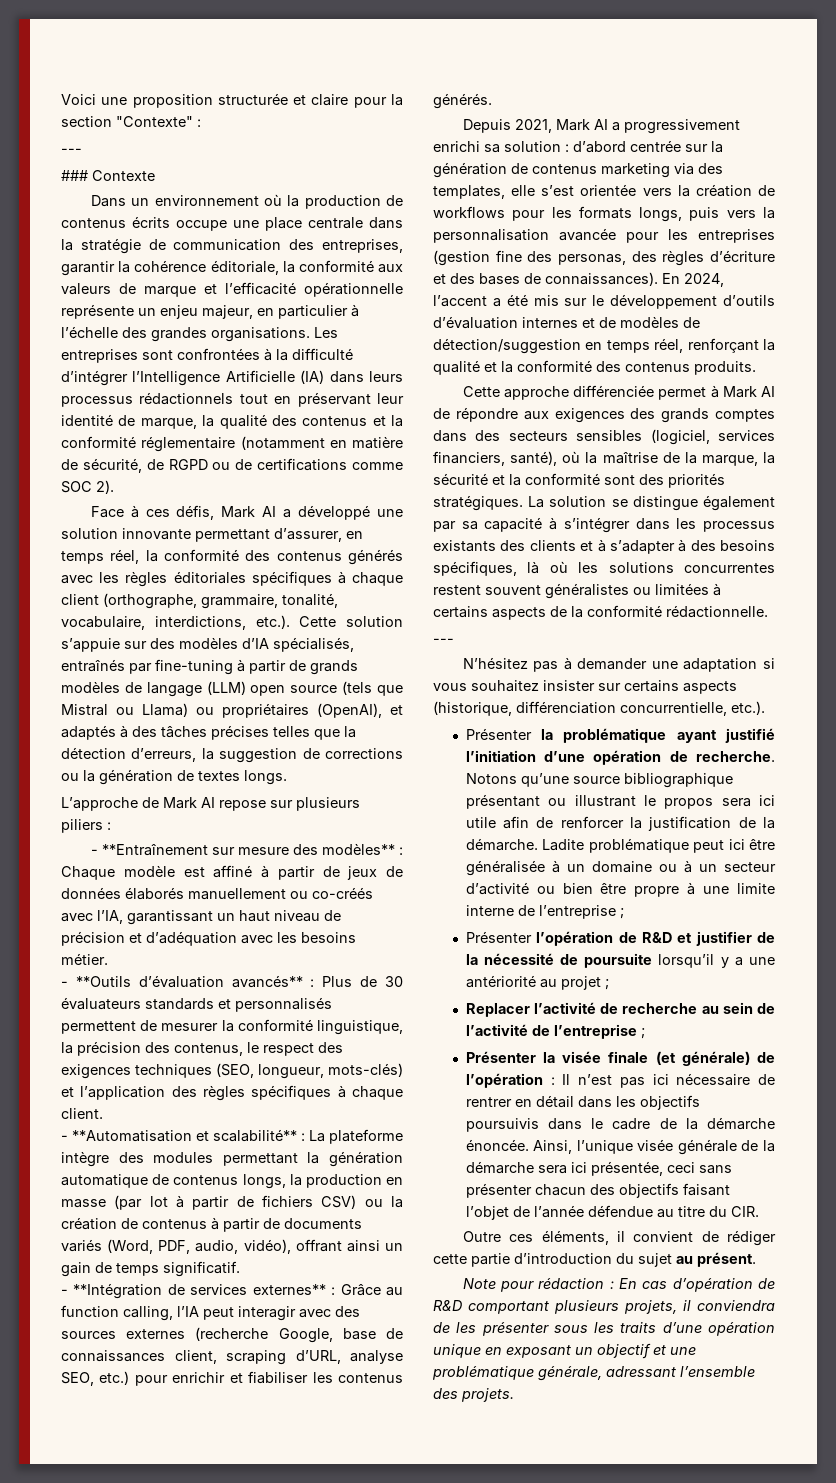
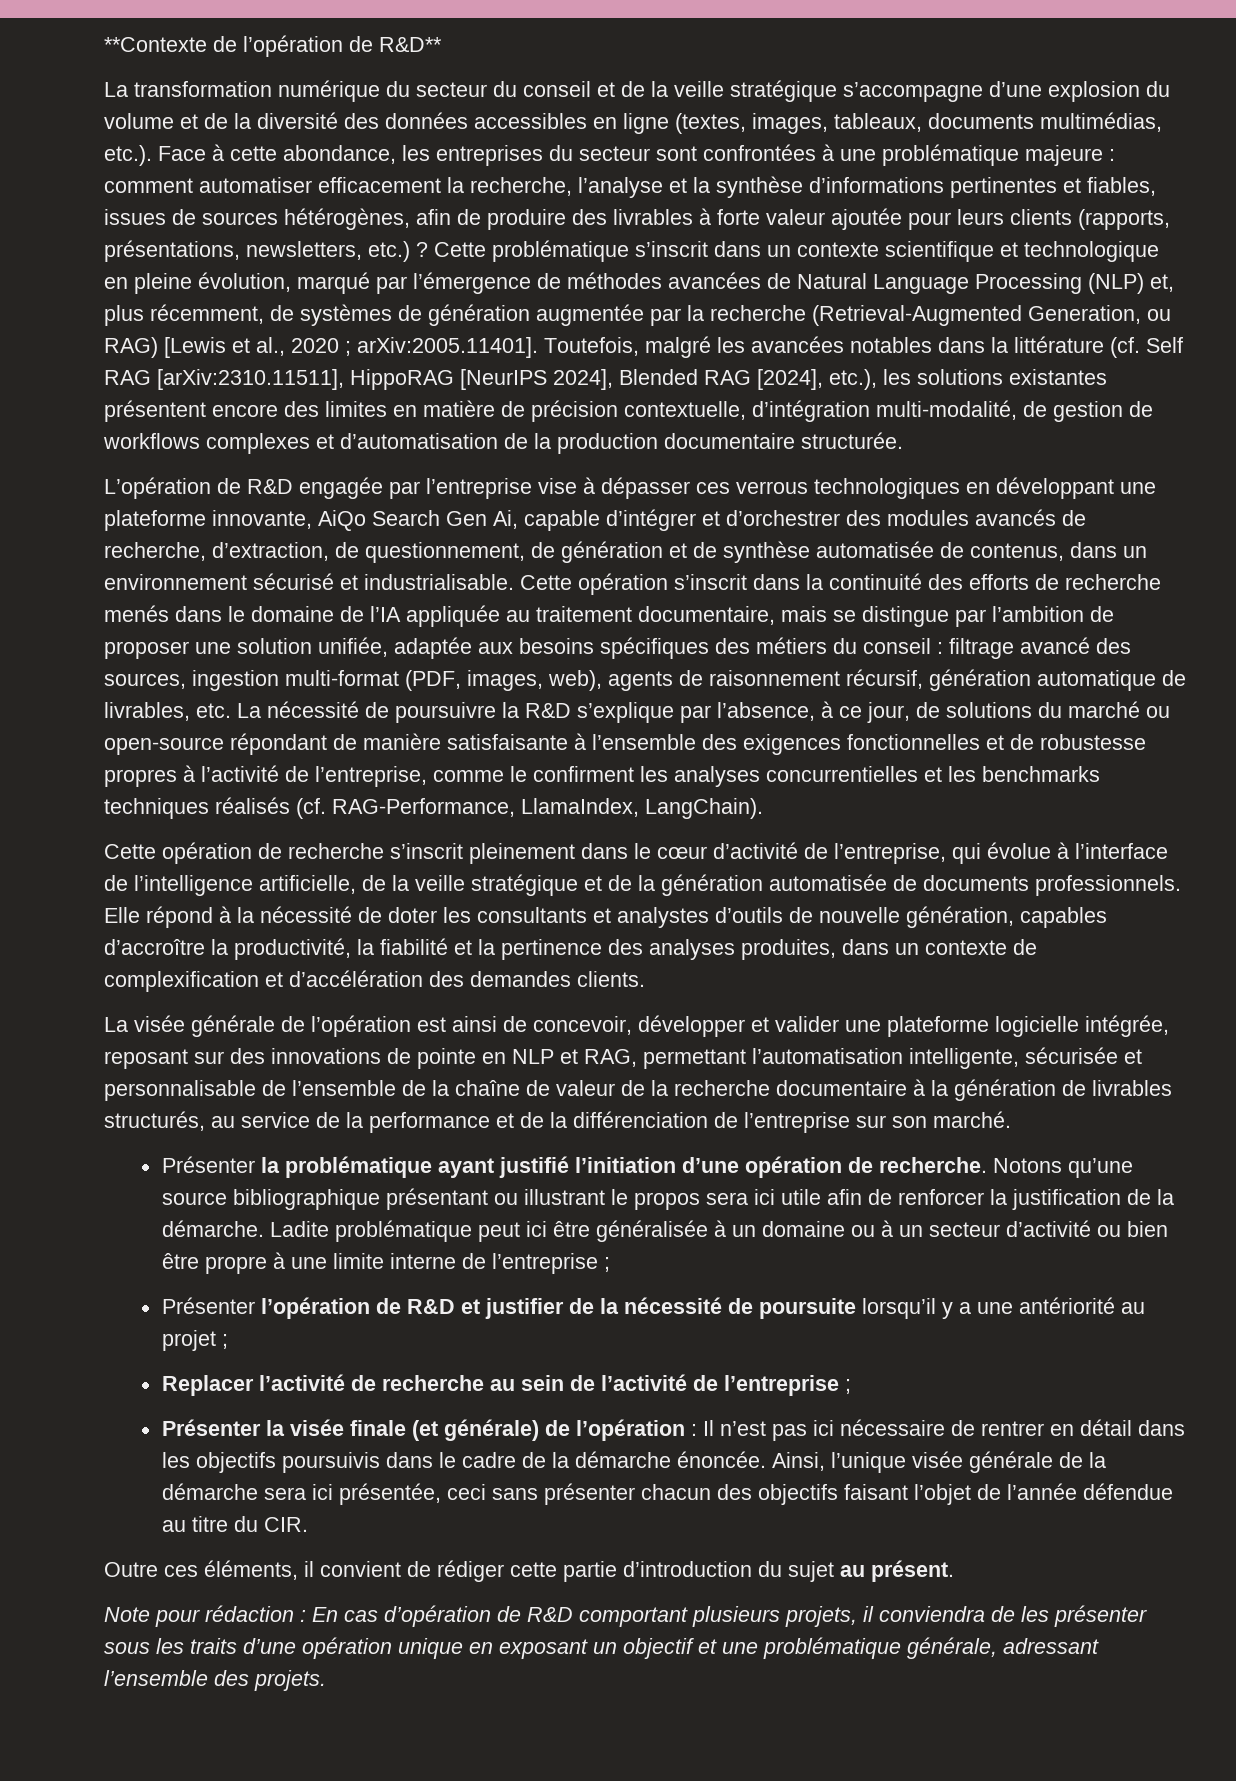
[61,93,403,108] [61,116,201,127] [61,148,82,154] [61,170,155,181] [90,194,404,209] [61,216,403,231] [61,238,403,254] [61,260,403,276] [61,282,403,297] [61,304,359,319] [61,326,338,342] [61,348,353,363] [61,370,403,386] [61,392,404,407] [61,414,403,429] [61,436,403,452] [61,458,403,473] [61,480,114,494] [90,505,404,520] [61,528,363,542] [61,549,403,565] [61,571,403,587] [61,593,338,609] [61,615,403,630] [61,637,354,652] [61,659,358,675] [61,681,403,697] [61,703,403,718] [61,725,356,740] [61,747,403,763] [61,769,287,785] [61,797,360,811] [61,819,111,833] [90,843,403,856] [61,865,403,880] [61,887,373,900] [61,910,341,925] [61,931,356,946] [61,953,108,965] [61,975,403,988] [61,997,332,1012] [61,1019,403,1035] [61,1041,343,1056] [61,1063,403,1079] [61,1085,403,1101] [61,1108,103,1119] [61,1129,403,1144] [61,1151,403,1167] [61,1174,403,1189] [61,1195,403,1210] [61,1217,362,1232] [61,1239,403,1254] [61,1261,240,1277] [61,1283,403,1299] [61,1305,360,1321] [61,1327,403,1343] [61,1350,403,1365] [61,1371,403,1386] [433,93,492,109] [462,119,740,134] [433,140,723,153] [433,162,723,178] [433,184,775,199] [433,206,775,222] [433,228,775,243] [433,250,775,266] [433,272,724,287] [433,294,775,309] [433,316,700,329] [433,338,775,354] [433,360,756,375] [462,385,775,400] [433,407,775,423] [433,429,775,445] [433,451,775,466] [433,473,725,488] [433,495,775,511] [433,517,775,533] [433,539,775,554] [433,561,775,576] [433,583,721,599] [433,605,768,620] [433,638,454,644] [462,657,775,672] [433,680,737,694] [433,701,765,716] Voici une proposition structurée et claire pour la section "Contexte" : // --- // ### Contexte // Dans un environnement où la production de contenus écrits occupe une place centrale dans la stratégie de communication des entreprises, garantir la cohérence éditoriale, la conformité aux valeurs de marque et l’efficacité opérationnelle représente un enjeu majeur, en particulier à l’échelle des grandes organisations. Les entreprises sont confrontées à la difficulté d’intégrer l’Intelligence Artificielle (IA) dans leurs processus rédactionnels tout en préservant leur identité de marque, la qualité des contenus et la conformité réglementaire (notamment en matière de sécurité, de RGPD ou de certifications comme SOC 2). // Face à ces défis, Mark AI a développé une solution innovante permettant d’assurer, en temps réel, la conformité des contenus générés avec les règles éditoriales spécifiques à chaque client (orthographe, grammaire, tonalité, vocabulaire, interdictions, etc.). Cette solution s’appuie sur des modèles d’IA spécialisés, entraînés par fine-tuning à partir de grands modèles de langage (LLM) open source (tels que Mistral ou Llama) ou propriétaires (OpenAI), et adaptés à des tâches précises telles que la détection d’erreurs, la suggestion de corrections ou la génération de textes longs. // L’approche de Mark AI repose sur plusieurs piliers : // - **Entraînement sur mesure des modèles** : Chaque modèle est affiné à partir de jeux de données élaborés manuellement ou co-créés avec l’IA, garantissant un haut niveau de précision et d’adéquation avec les besoins métier. // - **Outils d’évaluation avancés** : Plus de 30 évaluateurs standards et personnalisés permettent de mesurer la conformité linguistique, la précision des contenus, le respect des exigences techniques (SEO, longueur, mots-clés) et l’application des règles spécifiques à chaque client. // - **Automatisation et scalabilité** : La plateforme intègre des modules permettant la génération automatique de contenus longs, la production en masse (par lot à partir de fichiers CSV) ou la création de contenus à partir de documents variés (Word, PDF, audio, vidéo), offrant ainsi un gain de temps significatif. // - **Intégration de services externes** : Grâce au function calling, l’IA peut interagir avec des sources externes (recherche Google, base de connaissances client, scraping d’URL, analyse SEO, etc.) pour enrichir et fiabiliser les contenus générés. // Depuis 2021, Mark AI a progressivement enrichi sa solution : d’abord centrée sur la génération de contenus marketing via des templates, elle s’est orientée vers la création de workflows pour les formats longs, puis vers la personnalisation avancée pour les entreprises (gestion fine des personas, des règles d’écriture et des bases de connaissances). En 2024, l’accent a été mis sur le développement d’outils d’évaluation internes et de modèles de détection/suggestion en temps réel, renforçant la qualité et la conformité des contenus produits. // Cette approche différenciée permet à Mark AI de répondre aux exigences des grands comptes dans des secteurs sensibles (logiciel, services financiers, santé), où la maîtrise de la marque, la sécurité et la conformité sont des priorités stratégiques. La solution se distingue également par sa capacité à s’intégrer dans les processus existants des clients et à s’adapter à des besoins spécifiques, là où les solutions concurrentes restent souvent généralistes ou limitées à certains aspects de la conformité rédactionnelle. // --- // N’hésitez pas à demander une adaptation si vous souhaitez insister sur certains aspects (historique, différenciation concurrentielle, etc.). -> [104,35,442,57] [104,80,1170,102] [104,112,1162,134] [104,144,1115,166] [104,176,1156,198] [104,208,1170,230] [104,240,1159,262] [104,272,1174,294] [104,304,1171,326] [104,336,1183,358] [104,369,1107,390] [104,400,1153,422] [103,432,903,454] [104,477,1156,499] [104,509,1086,531] [104,541,1147,563] [104,573,1161,595] [104,605,1114,627] [104,637,1131,659] [104,669,1186,691] [104,701,1170,723] [104,733,1146,755] [104,765,1100,787] [104,797,763,819] [104,842,1168,864] [104,874,1181,896] [104,906,1107,928] [104,938,1037,960] [104,970,645,992] [104,1015,1169,1037] [104,1047,1142,1069] [104,1079,1172,1101] [104,1111,1011,1133] **Contexte de l’opération de R&D** // La transformation numérique du secteur du conseil et de la veille stratégique s’accompagne d’une explosion du volume et de la diversité des données accessibles en ligne (textes, images, tableaux, documents multimédias, etc.). Face à cette abondance, les entreprises du secteur sont confrontées à une problématique majeure : comment automatiser efficacement la recherche, l’analyse et la synthèse d’informations pertinentes et fiables, issues de sources hétérogènes, afin de produire des livrables à forte valeur ajoutée pour leurs clients (rapports, présentations, newsletters, etc.) ? Cette problématique s’inscrit dans un contexte scientifique et technologique en pleine évolution, marqué par l’émergence de méthodes avancées de Natural Language Processing (NLP) et, plus récemment, de systèmes de génération augmentée par la recherche (Retrieval-Augmented Generation, ou RAG) [Lewis et al., 2020 ; arXiv:2005.11401]. Toutefois, malgré les avancées notables dans la littérature (cf. Self RAG [arXiv:2310.11511], HippoRAG [NeurIPS 2024], Blended RAG [2024], etc.), les solutions existantes présentent encore des limites en matière de précision contextuelle, d’intégration multi-modalité, de gestion de workflows complexes et d’automatisation de la production documentaire structurée. // L’opération de R&D engagée par l’entreprise vise à dépasser ces verrous technologiques en développant une plateforme innovante, AiQo Search Gen Ai, capable d’intégrer et d’orchestrer des modules avancés de recherche, d’extraction, de questionnement, de génération et de synthèse automatisée de contenus, dans un environnement sécurisé et industrialisable. Cette opération s’inscrit dans la continuité des efforts de recherche menés dans le domaine de l’IA appliquée au traitement documentaire, mais se distingue par l’ambition de proposer une solution unifiée, adaptée aux besoins spécifiques des métiers du conseil : filtrage avancé des sources, ingestion multi-format (PDF, images, web), agents de raisonnement récursif, génération automatique de livrables, etc. La nécessité de poursuivre la R&D s’explique par l’absence, à ce jour, de solutions du marché ou open-source répondant de manière satisfaisante à l’ensemble des exigences fonctionnelles et de robustesse propres à l’activité de l’entreprise, comme le confirment les analyses concurrentielles et les benchmarks techniques réalisés (cf. RAG-Performance, LlamaIndex, LangChain). // Cette opération de recherche s’inscrit pleinement dans le cœur d’activité de l’entreprise, qui évolue à l’interface de l’intelligence artificielle, de la veille stratégique et de la génération automatisée de documents professionnels. Elle répond à la nécessité de doter les consultants et analystes d’outils de nouvelle génération, capables d’accroître la productivité, la fiabilité et la pertinence des analyses produites, dans un contexte de complexification et d’accélération des demandes clients. // La visée générale de l’opération est ainsi de concevoir, développer et valider une plateforme logicielle intégrée, reposant sur des innovations de pointe en NLP et RAG, permettant l’automatisation intelligente, sécurisée et personnalisable de l’ensemble de la chaîne de valeur de la recherche documentaire à la génération de livrables structurés, au service de la performance et de la différenciation de l’entreprise sur son marché.

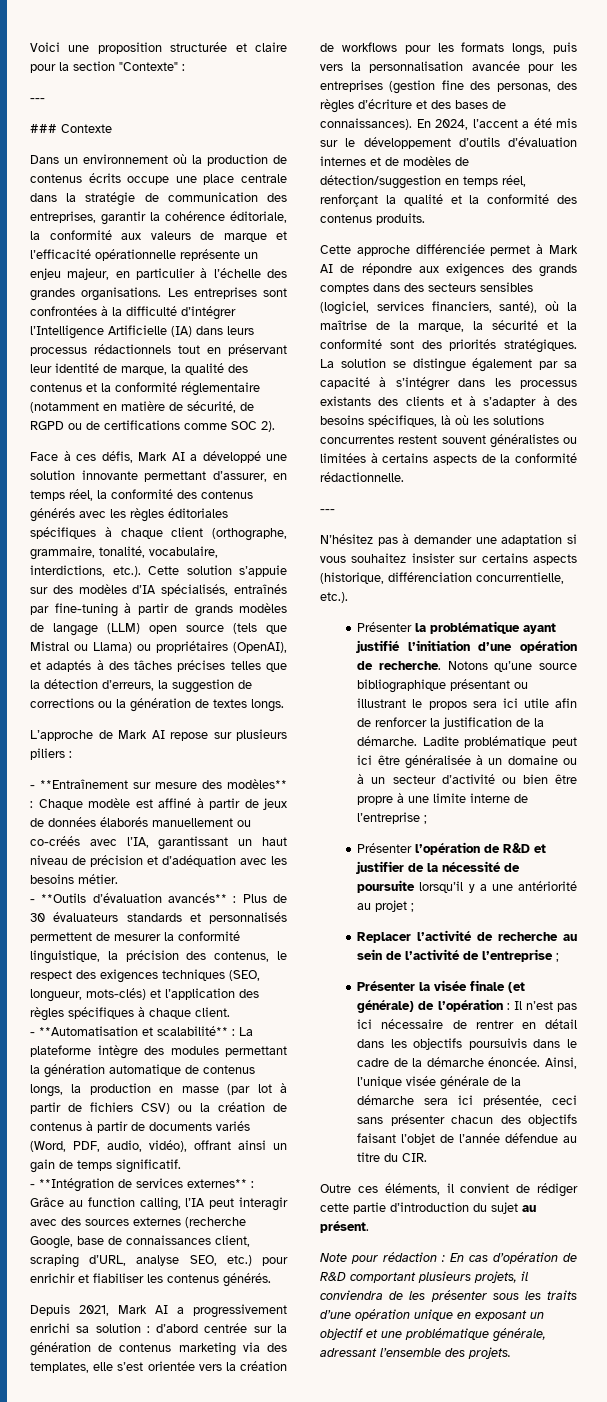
[104,35,442,57] [104,80,1170,102] [104,112,1162,134] [104,144,1115,166] [104,176,1156,198] [104,208,1170,230] [104,240,1159,262] [104,272,1174,294] [104,304,1171,326] [104,336,1183,358] [104,369,1107,390] [104,400,1153,422] [103,432,903,454] [104,477,1156,499] [104,509,1086,531] [104,541,1147,563] [104,573,1161,595] [104,605,1114,627] [104,637,1131,659] [104,669,1186,691] [104,701,1170,723] [104,733,1146,755] [104,765,1100,787] [104,797,763,819] [104,842,1168,864] [104,874,1181,896] [104,906,1107,928] [104,938,1037,960] [104,970,645,992] [104,1015,1169,1037] [104,1047,1142,1069] [104,1079,1172,1101] [104,1111,1011,1133] **Contexte de l’opération de R&D** // La transformation numérique du secteur du conseil et de la veille stratégique s’accompagne d’une explosion du volume et de la diversité des données accessibles en ligne (textes, images, tableaux, documents multimédias, etc.). Face à cette abondance, les entreprises du secteur sont confrontées à une problématique majeure : comment automatiser efficacement la recherche, l’analyse et la synthèse d’informations pertinentes et fiables, issues de sources hétérogènes, afin de produire des livrables à forte valeur ajoutée pour leurs clients (rapports, présentations, newsletters, etc.) ? Cette problématique s’inscrit dans un contexte scientifique et technologique en pleine évolution, marqué par l’émergence de méthodes avancées de Natural Language Processing (NLP) et, plus récemment, de systèmes de génération augmentée par la recherche (Retrieval-Augmented Generation, ou RAG) [Lewis et al., 2020 ; arXiv:2005.11401]. Toutefois, malgré les avancées notables dans la littérature (cf. Self RAG [arXiv:2310.11511], HippoRAG [NeurIPS 2024], Blended RAG [2024], etc.), les solutions existantes présentent encore des limites en matière de précision contextuelle, d’intégration multi-modalité, de gestion de workflows complexes et d’automatisation de la production documentaire structurée. // L’opération de R&D engagée par l’entreprise vise à dépasser ces verrous technologiques en développant une plateforme innovante, AiQo Search Gen Ai, capable d’intégrer et d’orchestrer des modules avancés de recherche, d’extraction, de questionnement, de génération et de synthèse automatisée de contenus, dans un environnement sécurisé et industrialisable. Cette opération s’inscrit dans la continuité des efforts de recherche menés dans le domaine de l’IA appliquée au traitement documentaire, mais se distingue par l’ambition de proposer une solution unifiée, adaptée aux besoins spécifiques des métiers du conseil : filtrage avancé des sources, ingestion multi-format (PDF, images, web), agents de raisonnement récursif, génération automatique de livrables, etc. La nécessité de poursuivre la R&D s’explique par l’absence, à ce jour, de solutions du marché ou open-source répondant de manière satisfaisante à l’ensemble des exigences fonctionnelles et de robustesse propres à l’activité de l’entreprise, comme le confirment les analyses concurrentielles et les benchmarks techniques réalisés (cf. RAG-Performance, LlamaIndex, LangChain). // Cette opération de recherche s’inscrit pleinement dans le cœur d’activité de l’entreprise, qui évolue à l’interface de l’intelligence artificielle, de la veille stratégique et de la génération automatisée de documents professionnels. Elle répond à la nécessité de doter les consultants et analystes d’outils de nouvelle génération, capables d’accroître la productivité, la fiabilité et la pertinence des analyses produites, dans un contexte de complexification et d’accélération des demandes clients. // La visée générale de l’opération est ainsi de concevoir, développer et valider une plateforme logicielle intégrée, reposant sur des innovations de pointe en NLP et RAG, permettant l’automatisation intelligente, sécurisée et personnalisable de l’ensemble de la chaîne de valeur de la recherche documentaire à la génération de livrables structurés, au service de la performance et de la différenciation de l’entreprise sur son marché. -> [30,42,287,54] [30,61,185,73] [30,98,45,102] [30,124,112,133] [30,154,287,166] [30,173,287,185] [30,192,287,206] [30,211,287,225] [30,230,287,242] [30,249,258,261] [30,268,287,280] [30,287,287,301] [30,306,236,320] [30,325,254,339] [30,344,287,356] [30,363,248,375] [30,382,260,396] [30,401,254,413] [30,420,275,432] [30,451,287,463] [30,470,287,482] [30,489,253,501] [30,508,228,522] [30,527,287,541] [30,546,218,560] [30,565,287,577] [30,584,287,596] [30,603,287,617] [30,623,287,636] [30,641,287,653] [30,660,287,672] [30,679,252,693] [30,698,284,712] [30,729,287,741] [30,748,72,760] [30,779,287,789] [30,798,287,810] [30,817,251,827] [30,836,287,850] [30,855,287,867] [30,874,118,884] [30,893,288,903] [30,912,287,924] [30,931,240,943] [30,950,287,964] [30,969,260,983] [30,988,259,1002] [30,1007,230,1021] [30,1026,253,1036] [30,1045,287,1059] [30,1064,255,1078] [30,1083,287,1097] [30,1102,287,1114] [30,1121,250,1133] [30,1140,287,1152] [30,1159,181,1173] [30,1178,254,1192] [30,1197,288,1211] [30,1217,246,1228] [30,1235,250,1249] [30,1254,288,1268] [30,1273,271,1287] [30,1304,287,1318] [30,1323,287,1333] [30,1342,287,1356] [30,1361,287,1373] [320,42,577,56] [320,61,577,73] [320,80,577,94] [320,99,506,113] [320,118,577,130] [320,137,577,149] [320,156,469,166] [320,175,526,189] [320,194,577,207] [320,213,425,225] [320,244,578,256] [320,263,577,277] [320,282,533,294] [320,301,577,315] [320,320,577,332] [320,339,577,353] [320,358,577,372] [320,377,577,391] [320,396,577,408] [320,415,544,427] [320,434,577,448] [320,453,577,465] [320,472,404,482] [320,509,335,513] [320,534,577,546] [320,553,577,565] [320,572,564,584] [320,592,348,603] Voici une proposition structurée et claire pour la section "Contexte" : // --- // ### Contexte // Dans un environnement où la production de contenus écrits occupe une place centrale dans la stratégie de communication des entreprises, garantir la cohérence éditoriale, la conformité aux valeurs de marque et l’efficacité opérationnelle représente un enjeu majeur, en particulier à l’échelle des grandes organisations. Les entreprises sont confrontées à la difficulté d’intégrer l’Intelligence Artificielle (IA) dans leurs processus rédactionnels tout en préservant leur identité de marque, la qualité des contenus et la conformité réglementaire (notamment en matière de sécurité, de RGPD ou de certifications comme SOC 2). // Face à ces défis, Mark AI a développé une solution innovante permettant d’assurer, en temps réel, la conformité des contenus générés avec les règles éditoriales spécifiques à chaque client (orthographe, grammaire, tonalité, vocabulaire, interdictions, etc.). Cette solution s’appuie sur des modèles d’IA spécialisés, entraînés par fine-tuning à partir de grands modèles de langage (LLM) open source (tels que Mistral ou Llama) ou propriétaires (OpenAI), et adaptés à des tâches précises telles que la détection d’erreurs, la suggestion de corrections ou la génération de textes longs. // L’approche de Mark AI repose sur plusieurs piliers : // - **Entraînement sur mesure des modèles** : Chaque modèle est affiné à partir de jeux de données élaborés manuellement ou co-créés avec l’IA, garantissant un haut niveau de précision et d’adéquation avec les besoins métier. // - **Outils d’évaluation avancés** : Plus de 30 évaluateurs standards et personnalisés permettent de mesurer la conformité linguistique, la précision des contenus, le respect des exigences techniques (SEO, longueur, mots-clés) et l’application des règles spécifiques à chaque client. // - **Automatisation et scalabilité** : La plateforme intègre des modules permettant la génération automatique de contenus longs, la production en masse (par lot à partir de fichiers CSV) ou la création de contenus à partir de documents variés (Word, PDF, audio, vidéo), offrant ainsi un gain de temps significatif. // - **Intégration de services externes** : Grâce au function calling, l’IA peut interagir avec des sources externes (recherche Google, base de connaissances client, scraping d’URL, analyse SEO, etc.) pour enrichir et fiabiliser les contenus générés. // Depuis 2021, Mark AI a progressivement enrichi sa solution : d’abord centrée sur la génération de contenus marketing via des templates, elle s’est orientée vers la création de workflows pour les formats longs, puis vers la personnalisation avancée pour les entreprises (gestion fine des personas, des règles d’écriture et des bases de connaissances). En 2024, l’accent a été mis sur le développement d’outils d’évaluation internes et de modèles de détection/suggestion en temps réel, renforçant la qualité et la conformité des contenus produits. // Cette approche différenciée permet à Mark AI de répondre aux exigences des grands comptes dans des secteurs sensibles (logiciel, services financiers, santé), où la maîtrise de la marque, la sécurité et la conformité sont des priorités stratégiques. La solution se distingue également par sa capacité à s’intégrer dans les processus existants des clients et à s’adapter à des besoins spécifiques, là où les solutions concurrentes restent souvent généralistes ou limitées à certains aspects de la conformité rédactionnelle. // --- // N’hésitez pas à demander une adaptation si vous souhaitez insister sur certains aspects (historique, différenciation concurrentielle, etc.).

